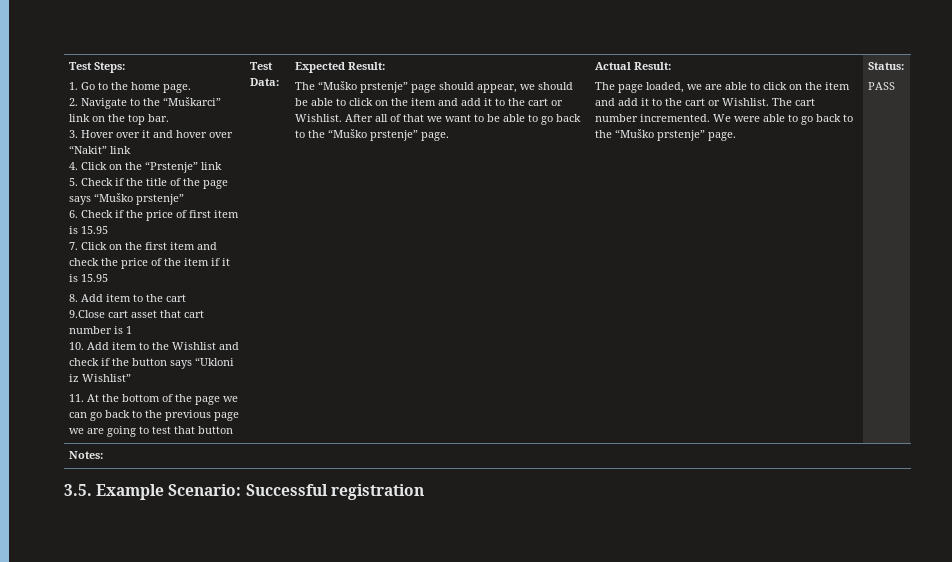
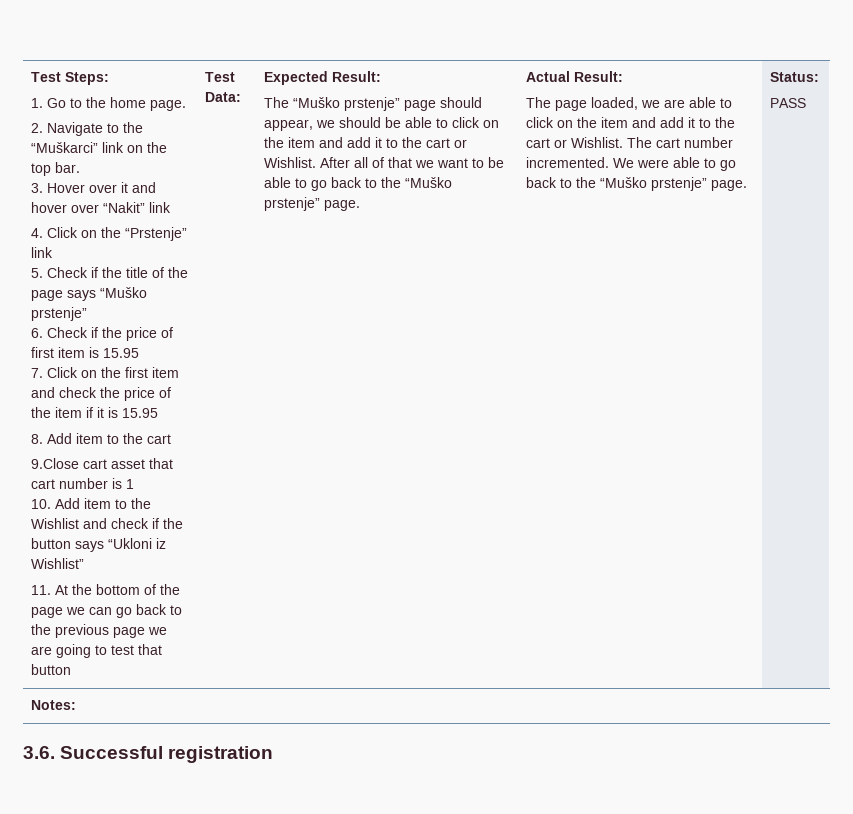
[64,484,242,500] 3.5. Example Scenario: -> [23,746,55,759] 3.6.

